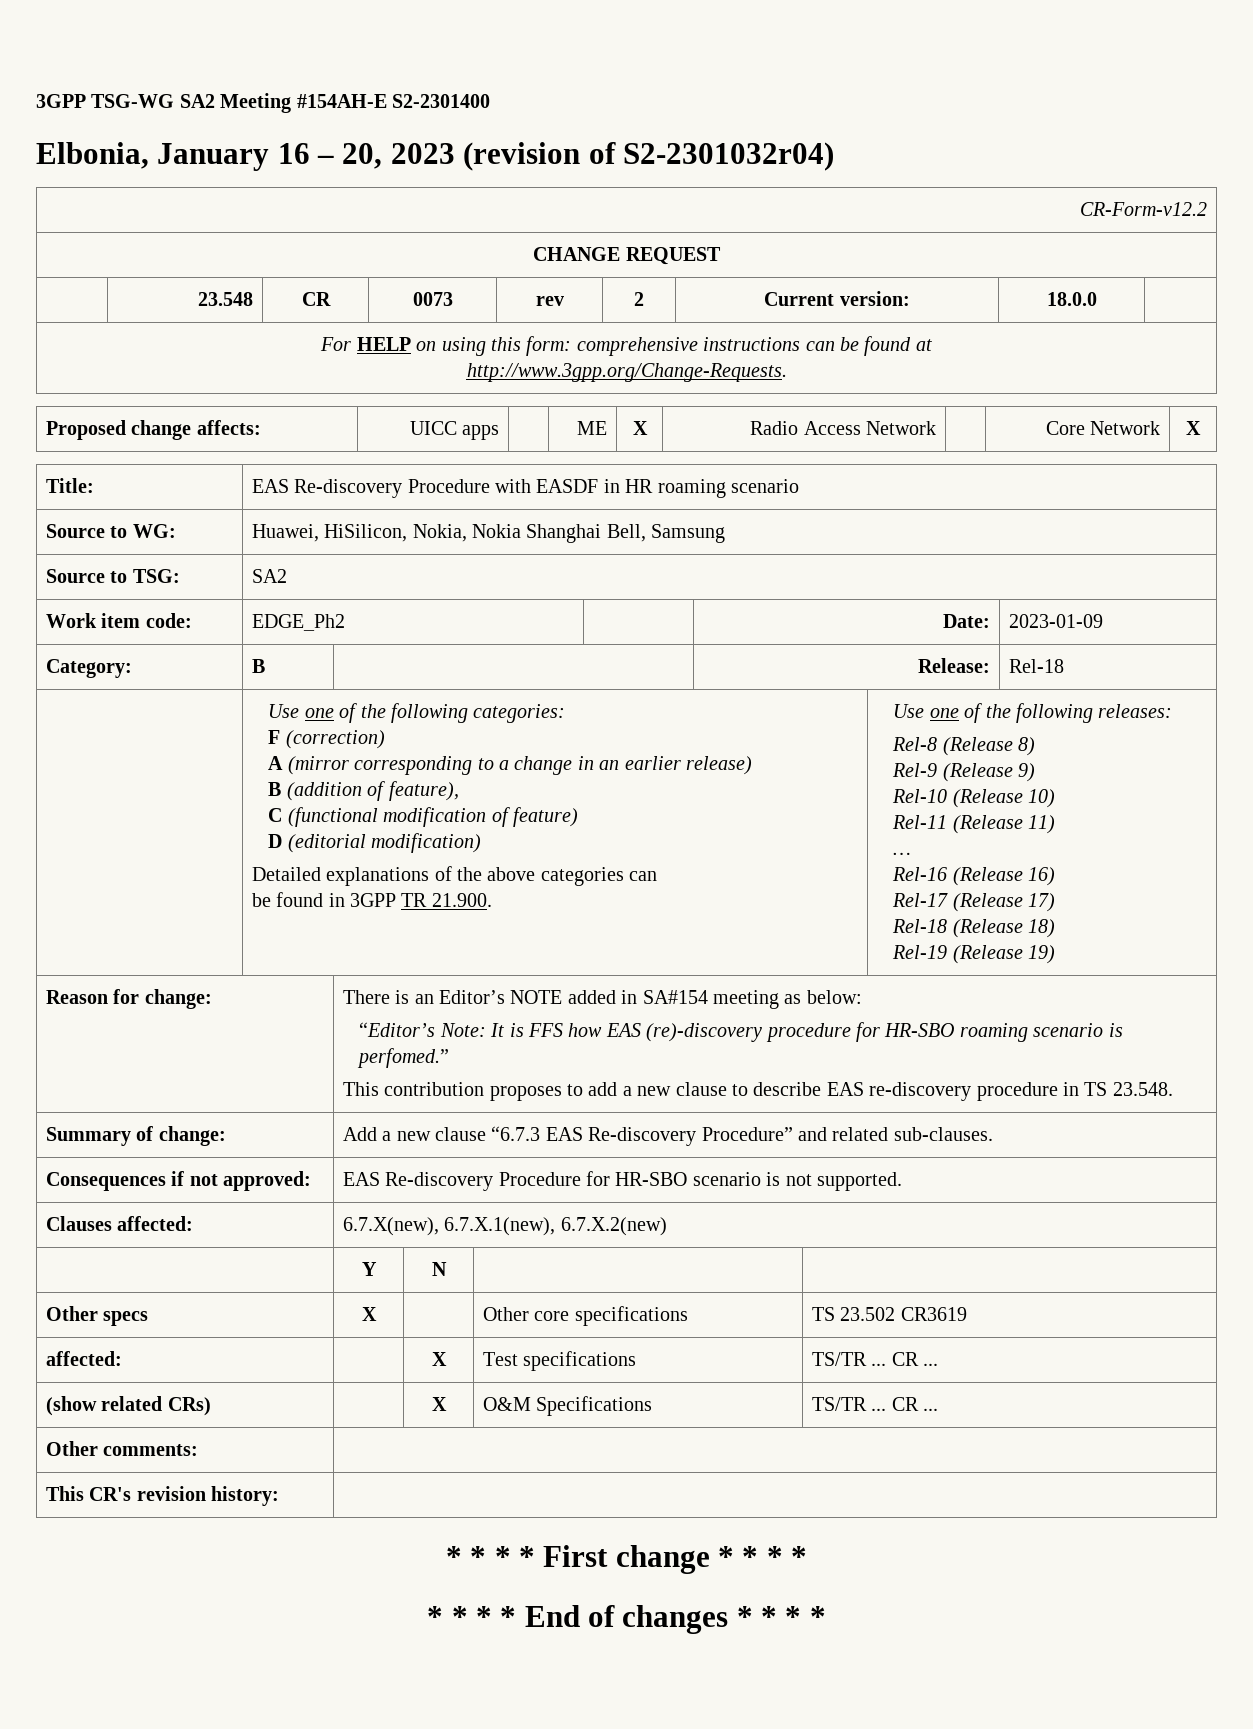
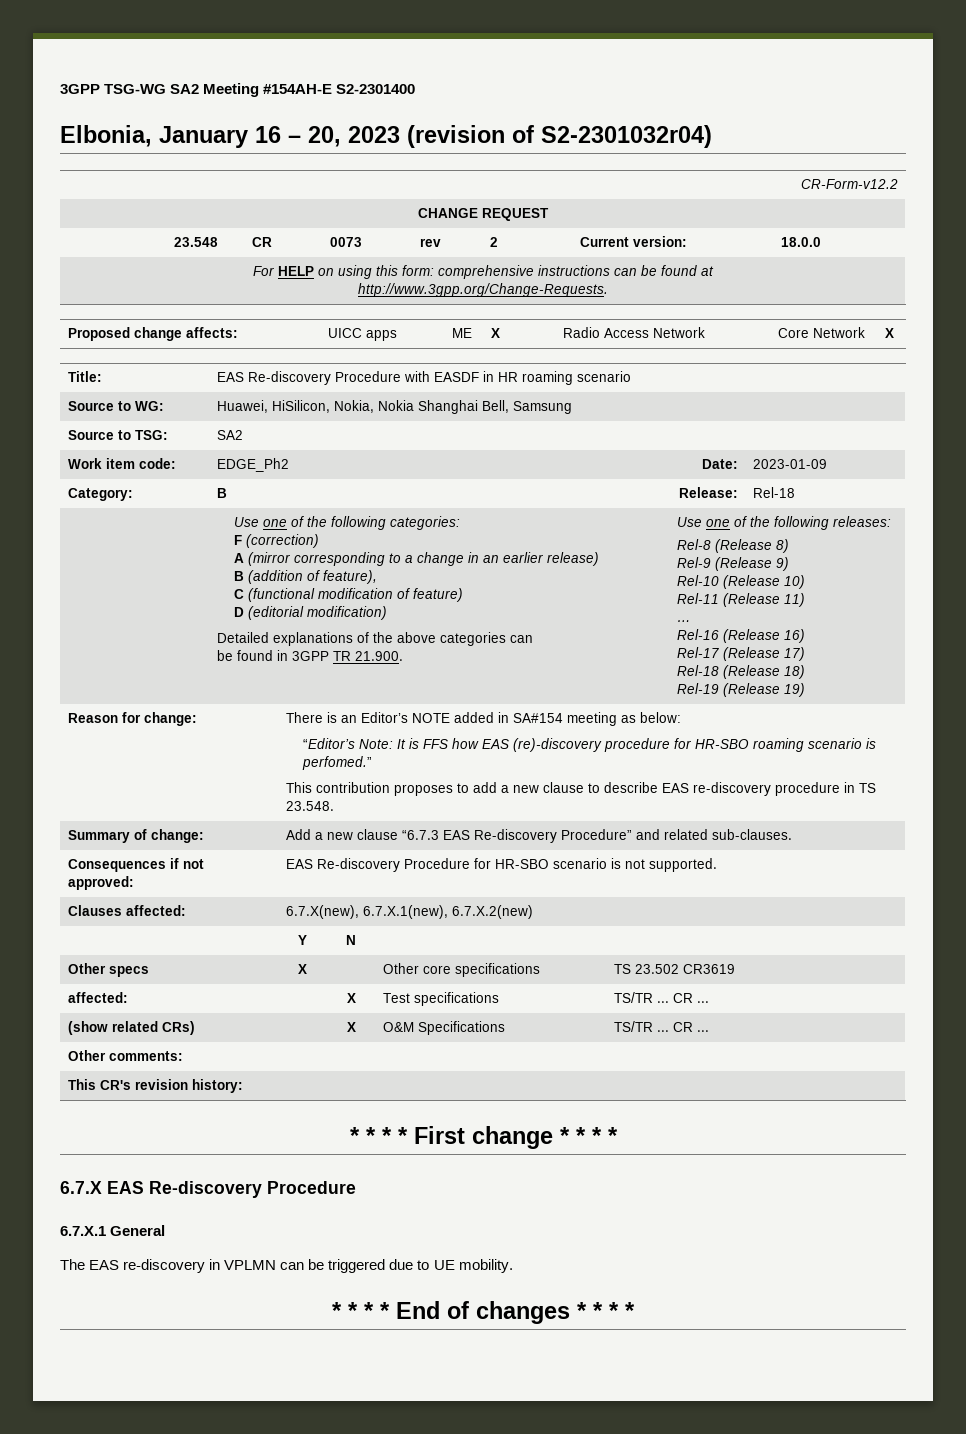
(808, 1556) none -> [60,1181,356,1198] [60,1225,166,1236] [60,1259,513,1273] // 6.7.X EAS Re-discovery Procedure // 6.7.X.1 General // The EAS re-discovery in VPLMN can be triggered due to UE mobility.

